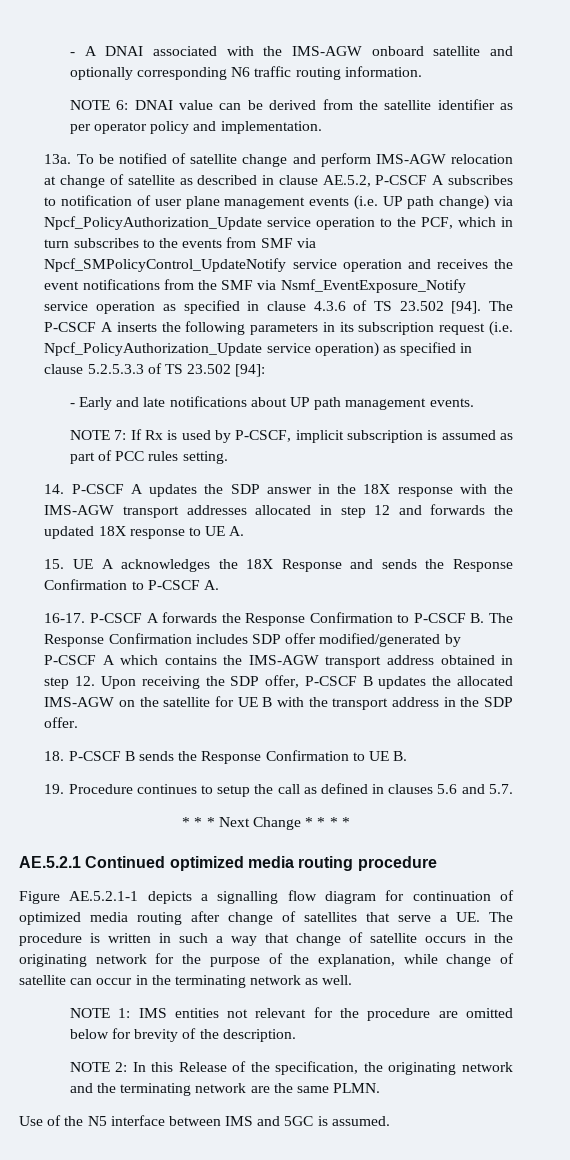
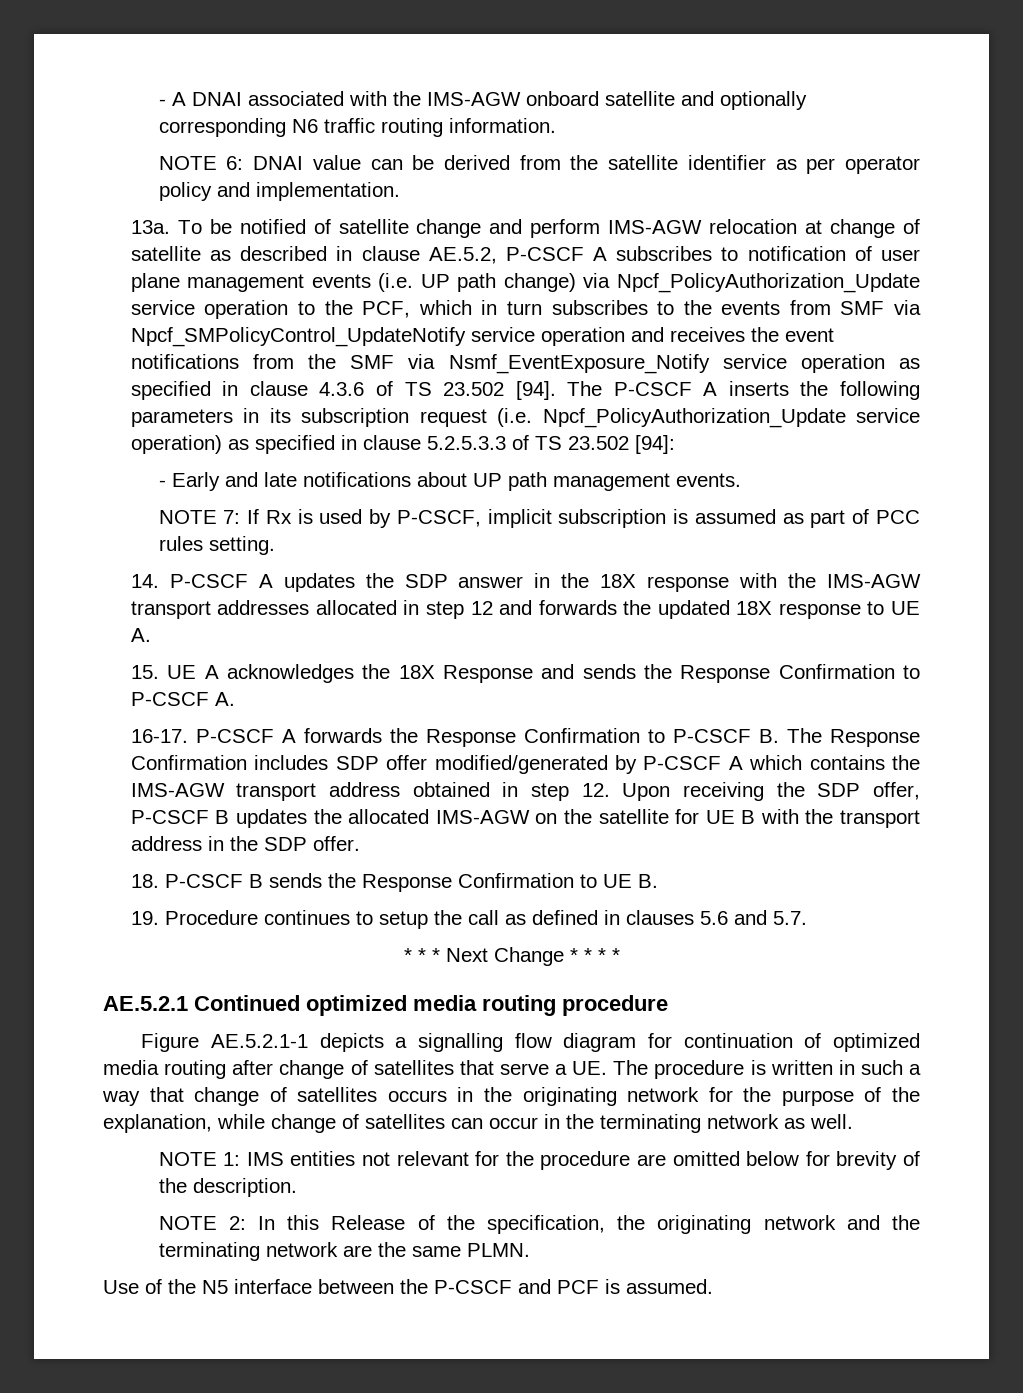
[370,933,417,943] satellite -> [297,1087,378,1102] satellites
[19,975,66,985] satellite -> [365,1114,445,1129] satellites
[225,1116,314,1126] IMS and 5GC -> [400,1279,599,1294] the P-CSCF and PCF

